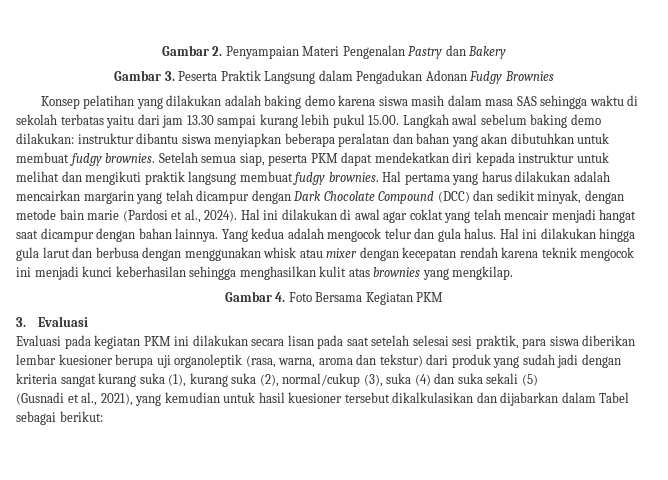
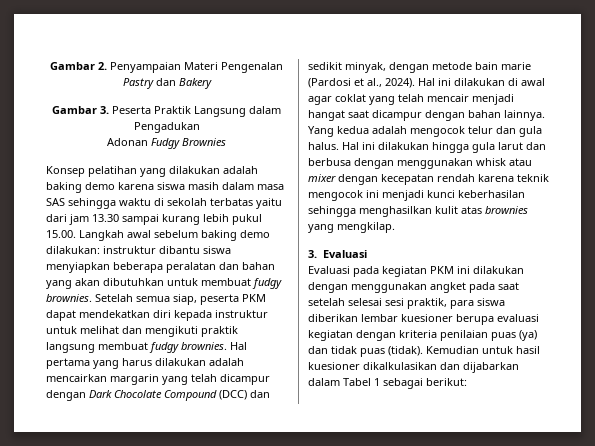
(423, 77) none -> (200, 127) //
[224,291,444,305] // Gambar 4. Foto Bersama Kegiatan PKM -> (395, 227) none
[251,335,314,346] secara lisan -> [308,282,466,293] dengan menggunakan angket
[156,354,621,368] [16,373,538,387] [16,392,220,406] uji organoleptik (rasa, warna, aroma dan tekstur) dari produk yang sudah jadi dengan kriteria sangat kurang suka (1), kurang suka (2), normal/cukup (3), suka (4) dan suka sekali (5) // (Gusnadi et al., 2021), yang kemudian -> [497,314,539,322] [308,330,537,341] [308,346,479,357] evaluasi kegiatan dengan kriteria penilaian puas (ya) dan tidak puas (tidak). Kemudian
[344,392,390,403] tersebut -> (360, 366) none
(630, 397) none -> [374,378,380,386] 1

